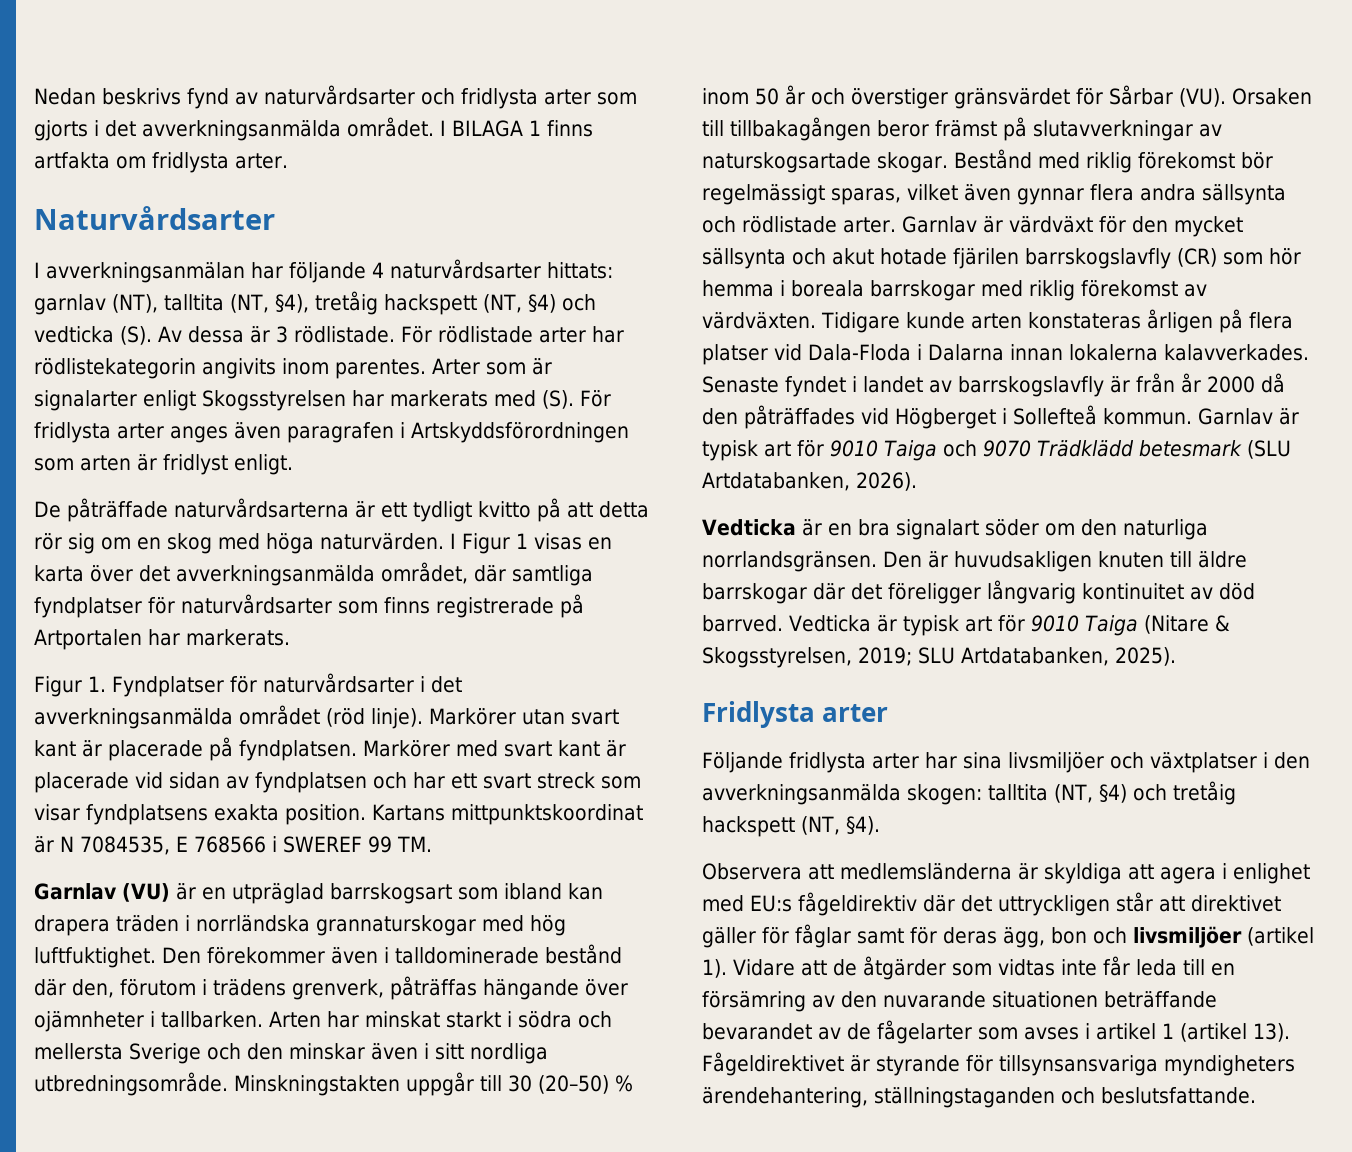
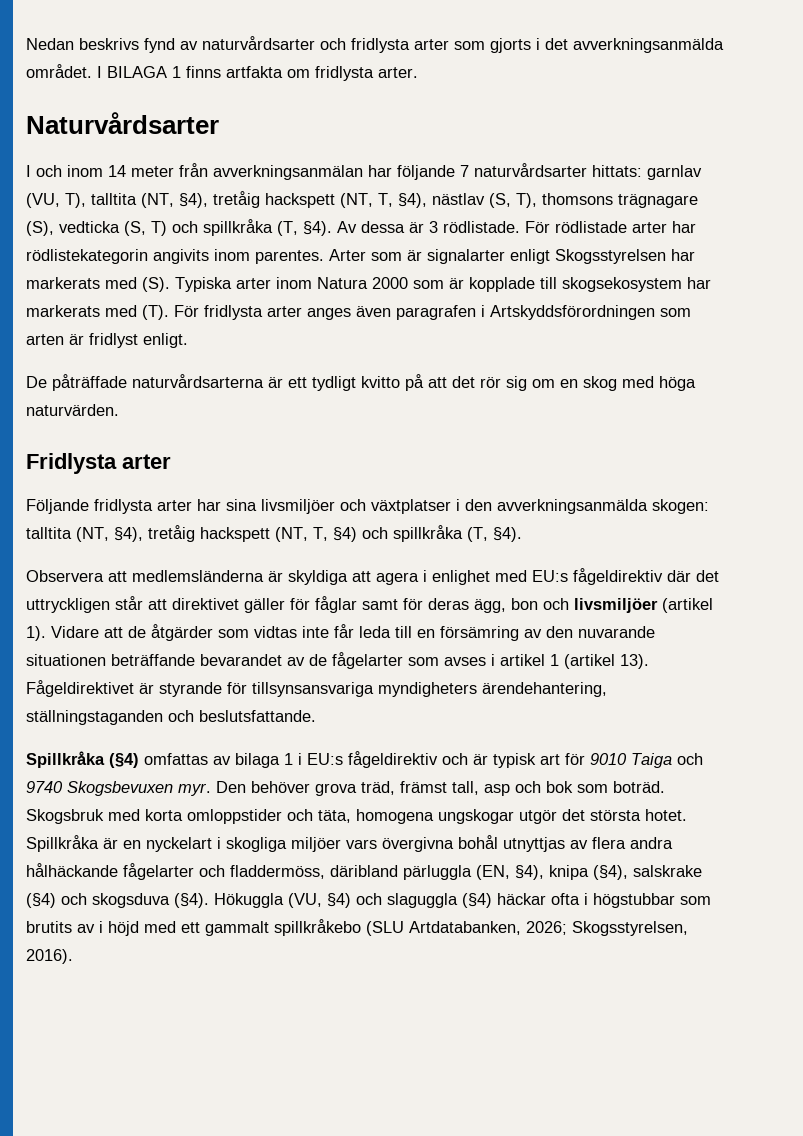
(40, 270) none -> [36,163,208,177] och inom 14 meter från
[372,262,384,278] 4 -> [460,165,469,177] 7
[112,291,596,315] [34,326,152,345] (NT), talltita (NT, §4), tretåig hackspett (NT, §4) och vedticka (S). -> [26,191,698,208] [26,219,332,236] (VU, T), talltita (NT, §4), tretåig hackspett (NT, T, §4), nästlav (S, T), thomsons trägnagare (S), vedticka (S, T) och spillkråka (T, §4).
(574, 399) none -> [175,277,711,292] [26,305,169,320] Typiska arter inom Natura 2000 som är kopplade till skogsekosystem har markerats med (T).
[599,501,649,518] detta -> [452,376,475,388] det
[449,533,612,554] [34,562,593,586] [34,594,584,618] [34,629,290,650] [34,673,462,697] [34,705,619,729] [34,737,626,761] [34,772,641,793] [34,804,643,825] [34,836,432,855] [34,883,603,904] [34,915,566,936] [34,944,622,968] [34,976,628,1000] [34,1011,612,1032] [34,1043,548,1064] [34,1072,633,1096] [702,85,1312,109] [702,117,1222,141] [702,149,1273,173] [702,184,1286,205] [702,216,1243,237] [702,248,1301,269] [702,280,1207,301] [702,309,1293,333] [702,344,1309,365] [702,373,1285,397] [702,405,1299,429] [702,440,1291,461] [702,472,917,491] [702,519,1208,540] [702,551,1247,572] [702,580,1255,604] [702,615,1230,636] [702,647,1176,668] I Figur 1 visas en karta över det avverkningsanmälda området, där samtliga fyndplatser för naturvårdsarter som finns registrerade på Artportalen har markerats. // Figur 1. Fyndplatser för naturvårdsarter i det avverkningsanmälda området (röd linje). Markörer utan svart kant är placerade på fyndplatsen. Markörer med svart kant är placerade vid sidan av fyndplatsen och har ett svart streck som visar fyndplatsens exakta position. Kartans mittpunktskoordinat är N 7084535, E 768566 i SWEREF 99 TM. // Garnlav (VU) är en utpräglad barrskogsart som ibland kan drapera träden i norrländska grannaturskogar med hög luftfuktighet. Den förekommer även i talldominerade bestånd där den, förutom i trädens grenverk, påträffas hängande över ojämnheter i tallbarken. Arten har minskat starkt i södra och mellersta Sverige och den minskar även i sitt nordliga utbredningsområde. Minskningstakten uppgår till 30 (20–50) % inom 50 år och överstiger gränsvärdet för Sårbar (VU). Orsaken till tillbakagången beror främst på slutavverkningar av naturskogsartade skogar. Bestånd med riklig förekomst bör regelmässigt sparas, vilket även gynnar flera andra sällsynta och rödlistade arter. Garnlav är värdväxt för den mycket sällsynta och akut hotade fjärilen barrskogslavfly (CR) som hör hemma i boreala barrskogar med riklig förekomst av värdväxten. Tidigare kunde arten konstateras årligen på flera platser vid Dala-Floda i Dalarna innan lokalerna kalavverkades. Senaste fyndet i landet av barrskogslavfly är från år 2000 då den påträffades vid Högberget i Sollefteå kommun. Garnlav är typisk art för 9010 Taiga och 9070 Trädklädd betesmark (SLU Artdatabanken, 2026). // Vedticka är en bra signalart söder om den naturliga norrlandsgränsen. Den är huvudsakligen knuten till äldre barrskogar där det föreligger långvarig kontinuitet av död barrved. Vedticka är typisk art för 9010 Taiga (Nitare & Skogsstyrelsen, 2019; SLU Artdatabanken, 2025). -> (119, 410) none
[1098,781,1236,805] [702,816,840,837] §4) och tretåig hackspett (NT, -> [114,525,488,542] §4), tretåig hackspett (NT, T, §4) och spillkråka (T,
(1256, 1095) none -> [26,751,703,768] [26,781,665,796] [26,809,687,824] [26,835,673,852] [26,863,702,880] [26,893,711,908] [26,919,688,936] [26,949,73,964] // Spillkråka (§4) omfattas av bilaga 1 i EU:s fågeldirektiv och är typisk art för 9010 Taiga och 9740 Skogsbevuxen myr. Den behöver grova träd, främst tall, asp och bok som boträd. Skogsbruk med korta omloppstider och täta, homogena ungskogar utgör det största hotet. Spillkråka är en nyckelart i skogliga miljöer vars övergivna bohål utnyttjas av flera andra hålhäckande fågelarter och fladdermöss, däribland pärluggla (EN, §4), knipa (§4), salskrake (§4) och skogsduva (§4). Hökuggla (VU, §4) och slaguggla (§4) häckar ofta i högstubbar som brutits av i höjd med ett gammalt spillkråkebo (SLU Artdatabanken, 2026; Skogsstyrelsen, 2016).

